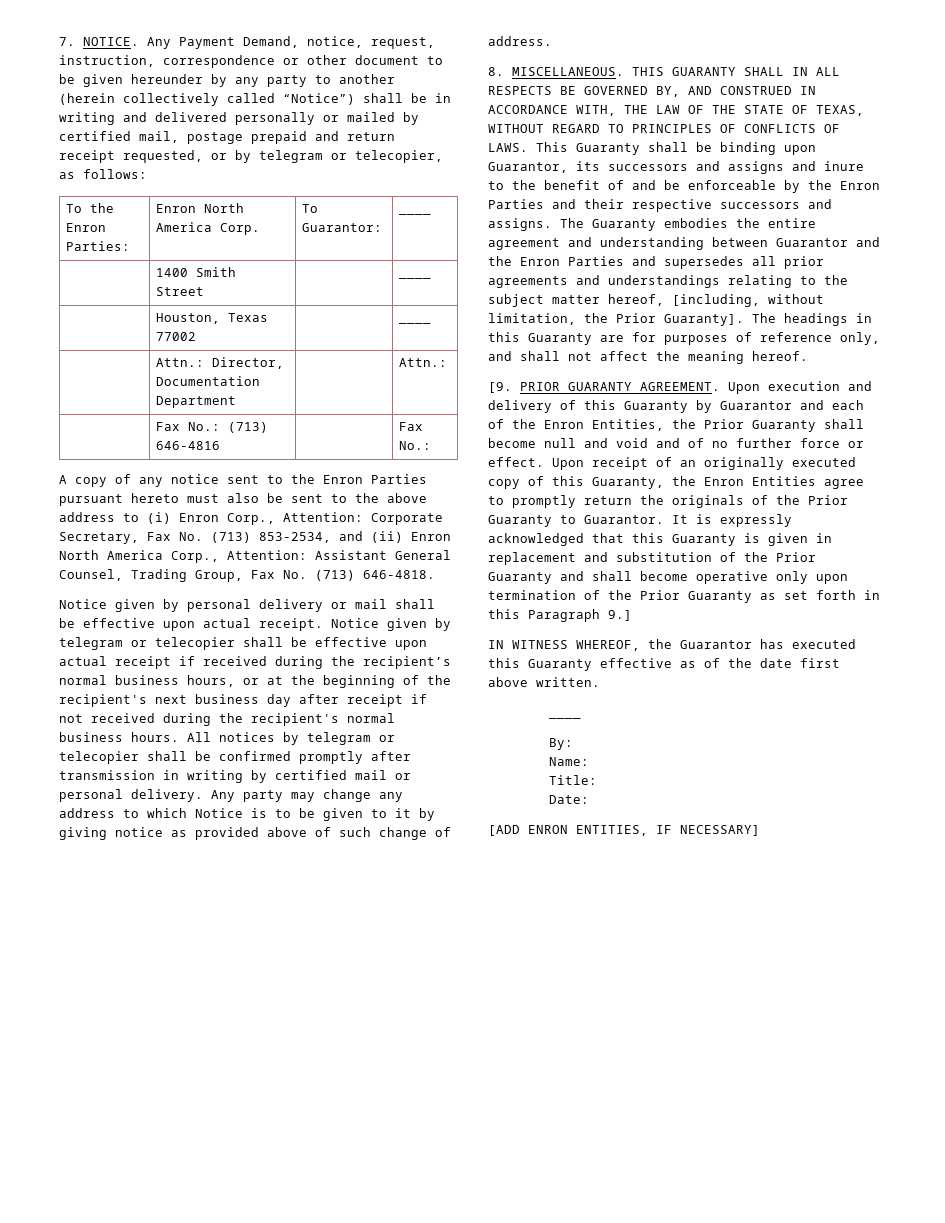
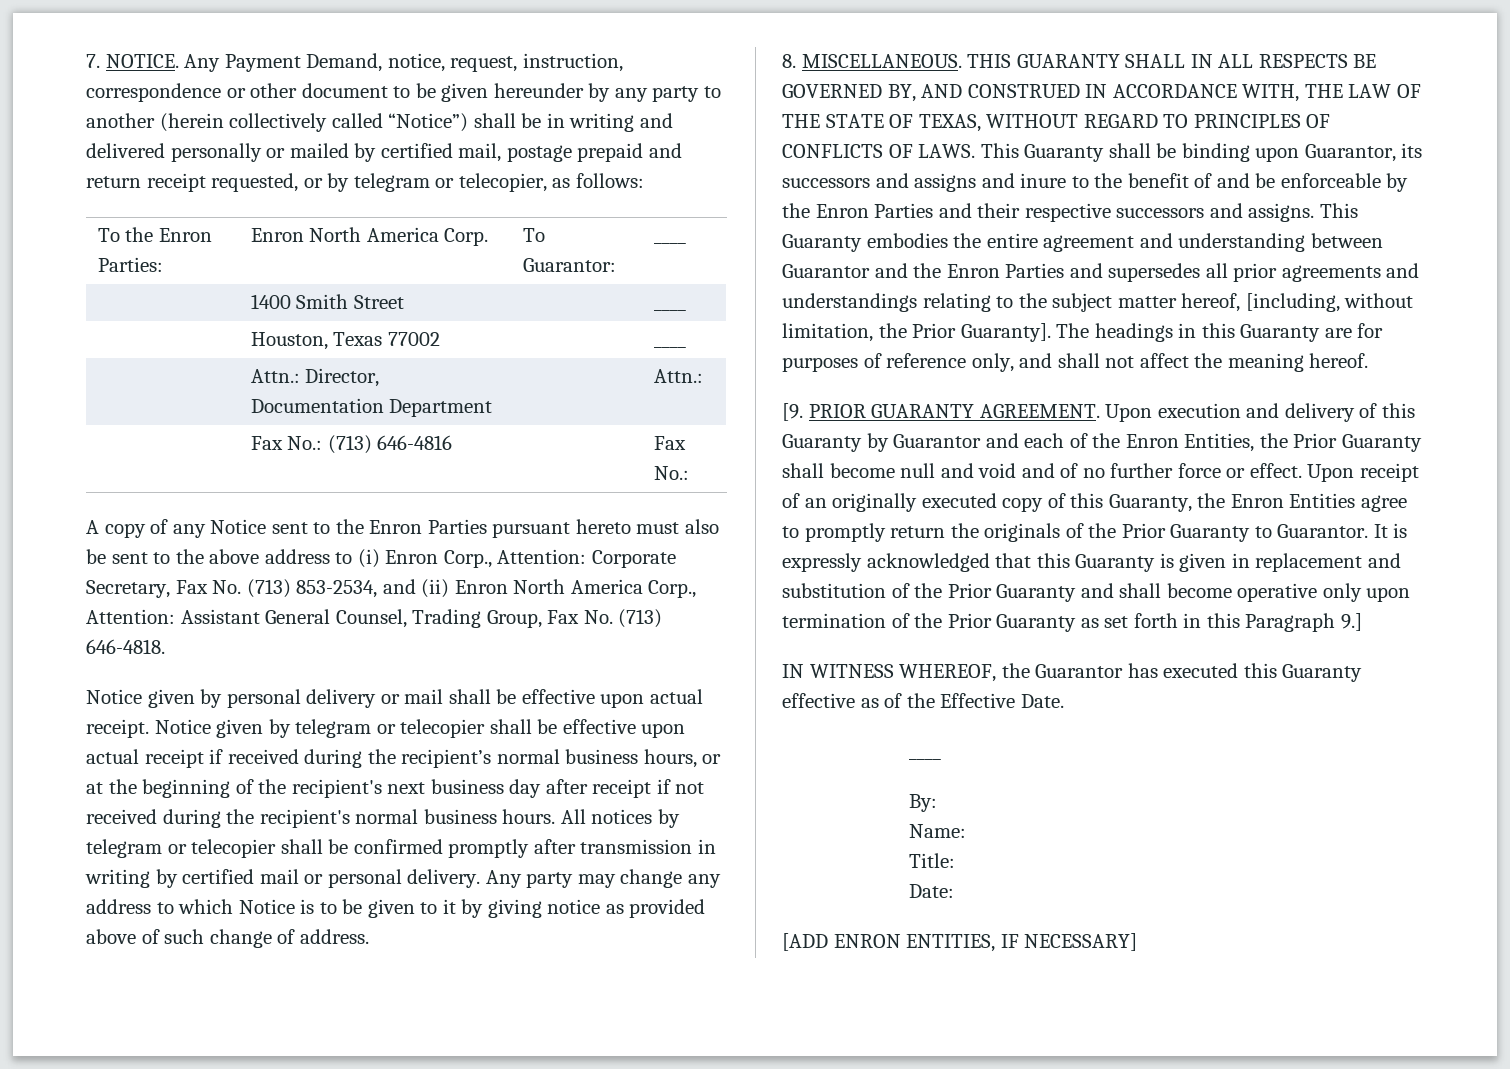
[171,474,219,484] notice -> [210,519,267,534] Notice
[560,218,584,228] The -> [1319,203,1358,218] This
[760,658,840,668] [488,677,600,687] date first above written. -> [940,693,1064,708] Effective Date.

